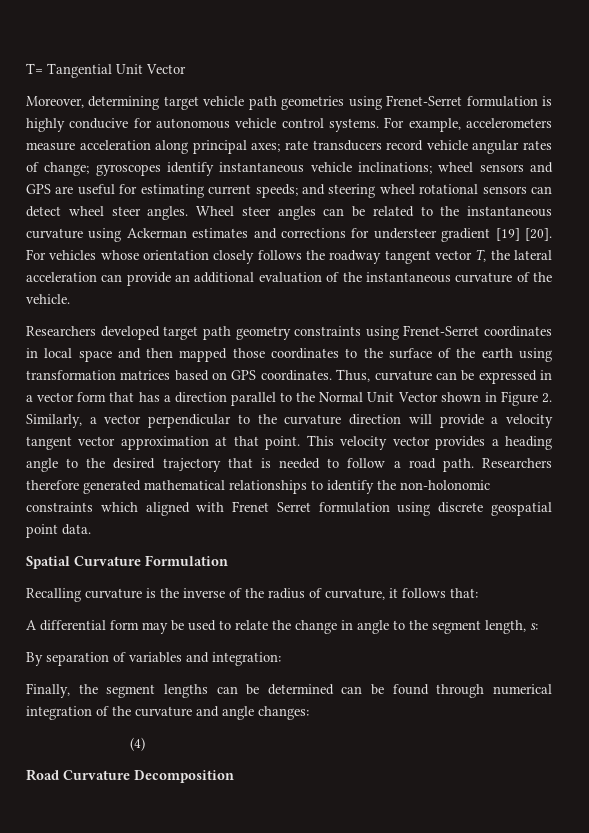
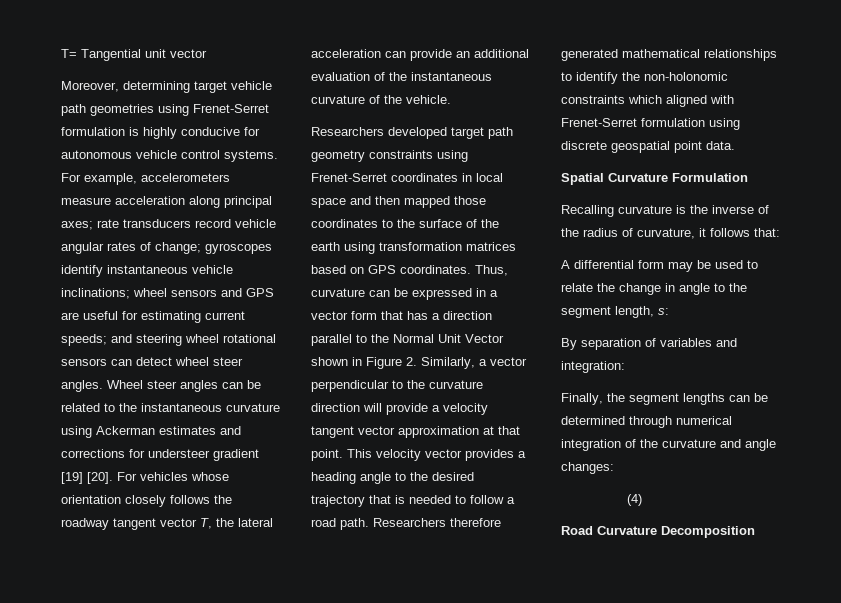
[116,64,186,74] Unit Vector -> [145,49,207,58] unit vector
[232,501,311,512] Frenet Serret -> [561,118,637,127] Frenet-Serret
[341,684,429,695] can be found -> (625, 420) none

